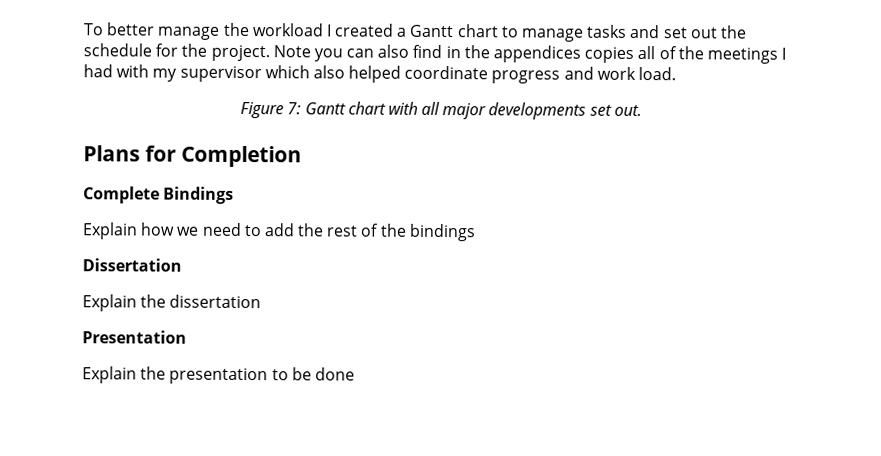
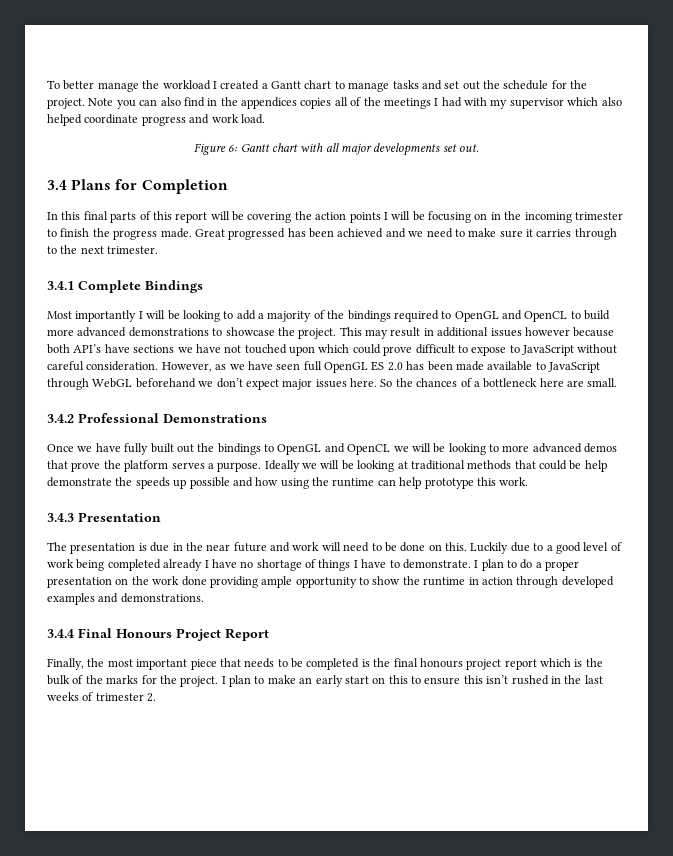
[287,102,302,115] 7: -> [228,144,238,152] 6:
(642, 110) none -> [47,180,67,190] 3.4
[83,186,235,204] [82,222,476,242] [82,258,182,272] [82,294,262,312] [82,330,187,344] [82,366,355,385] Complete Bindings // Explain how we need to add the rest of the bindings // Dissertation // Explain the dissertation // Presentation // Explain the presentation to be done -> [47,211,623,223] [47,228,617,240] [47,245,159,254] [47,280,203,293] [47,310,611,322] [47,327,615,339] [47,344,618,356] [47,361,600,373] [47,378,618,390] [47,413,267,423] [47,443,618,455] [47,460,607,472] [47,477,529,489] [47,512,161,522] [47,542,622,554] [47,559,580,571] [47,576,614,588] [47,593,204,605] [47,628,269,641] [47,658,603,670] [47,675,603,687] [47,692,157,702] In this final parts of this report will be covering the action points I will be focusing on in the incoming trimester to finish the progress made. Great progressed has been achieved and we need to make sure it carries through to the next trimester. // 3.4.1 Complete Bindings // Most importantly I will be looking to add a majority of the bindings required to OpenGL and OpenCL to build more advanced demonstrations to showcase the project. This may result in additional issues however because both API’s have sections we have not touched upon which could prove difficult to expose to JavaScript without careful consideration. However, as we have seen full OpenGL ES 2.0 has been made available to JavaScript through WebGL beforehand we don’t expect major issues here. So the chances of a bottleneck here are small. // 3.4.2 Professional Demonstrations // Once we have fully built out the bindings to OpenGL and OpenCL we will be looking to more advanced demos that prove the platform serves a purpose. Ideally we will be looking at traditional methods that could be help demonstrate the speeds up possible and how using the runtime can help prototype this work. // 3.4.3 Presentation // The presentation is due in the near future and work will need to be done on this. Luckily due to a good level of work being completed already I have no shortage of things I have to demonstrate. I plan to do a proper presentation on the work done providing ample opportunity to show the runtime in action through developed examples and demonstrations. // 3.4.4 Final Honours Project Report // Finally, the most important piece that needs to be completed is the final honours project report which is the bulk of the marks for the project. I plan to make an early start on this to ensure this isn’t rushed in the last weeks of trimester 2.

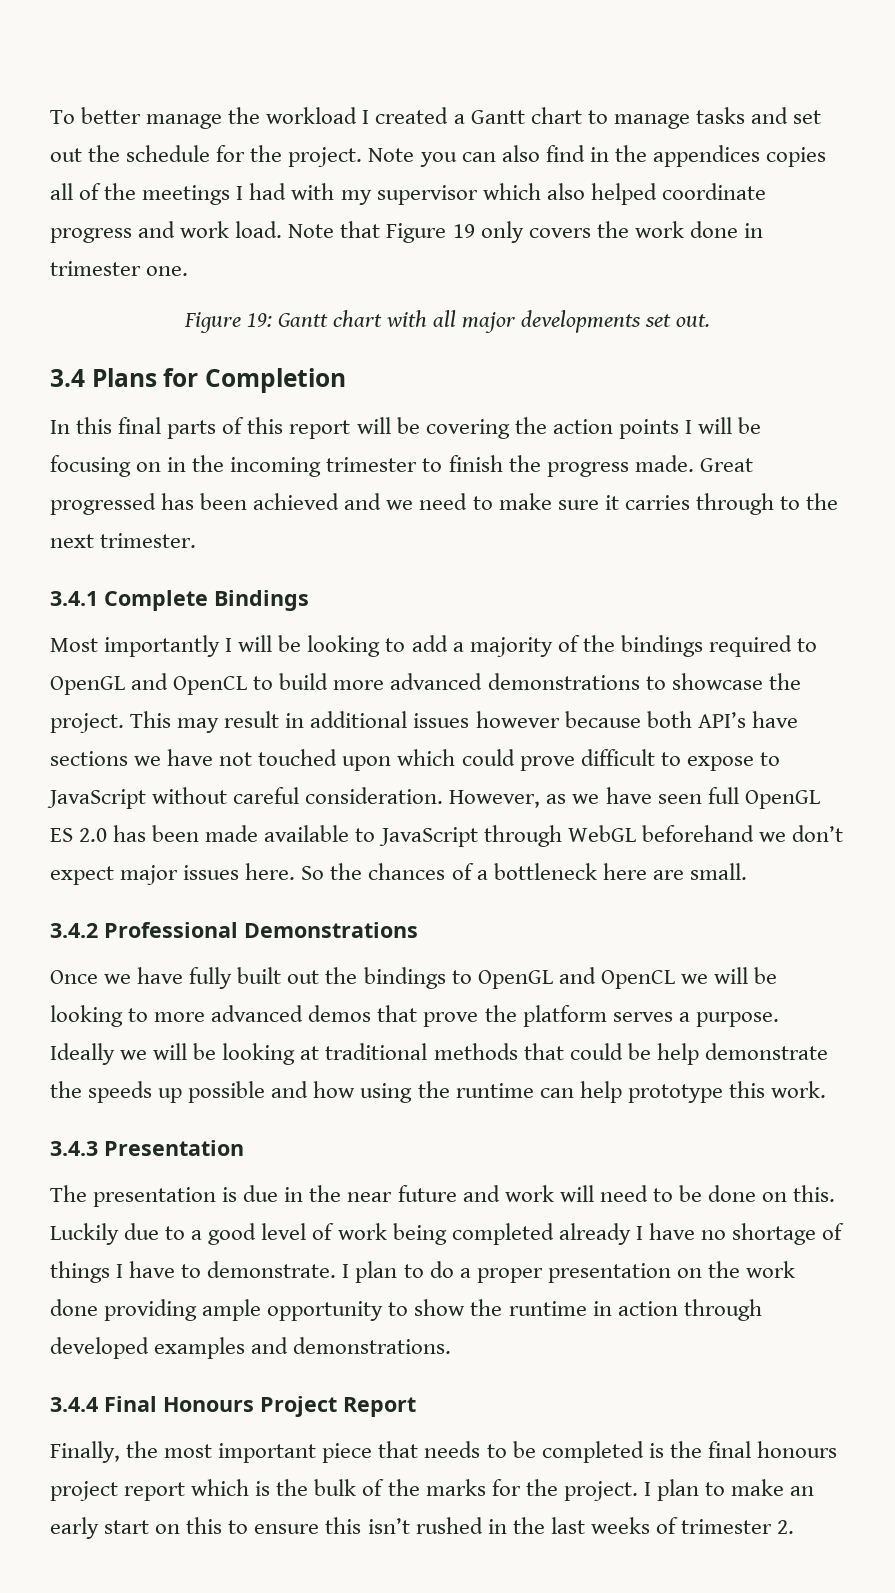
[193,143,238,155] // Figure 6: -> [288,221,763,243] [50,261,189,276] [183,312,272,333] Note that Figure 19 only covers the work done in trimester one. // Figure 19:

